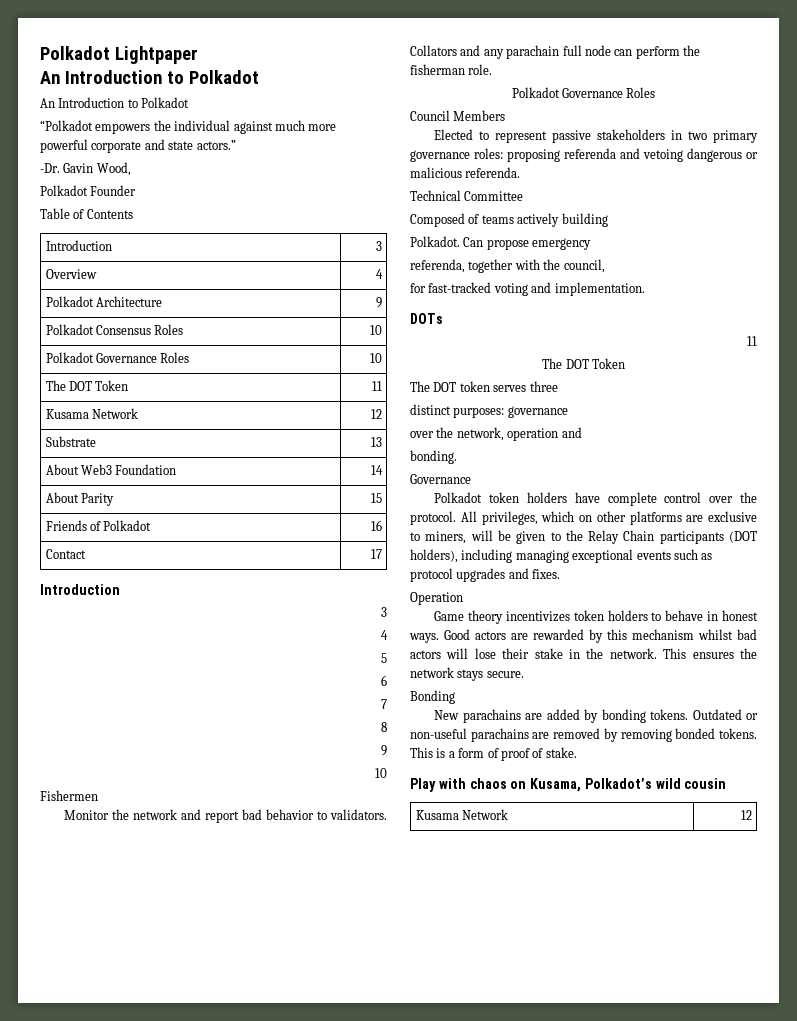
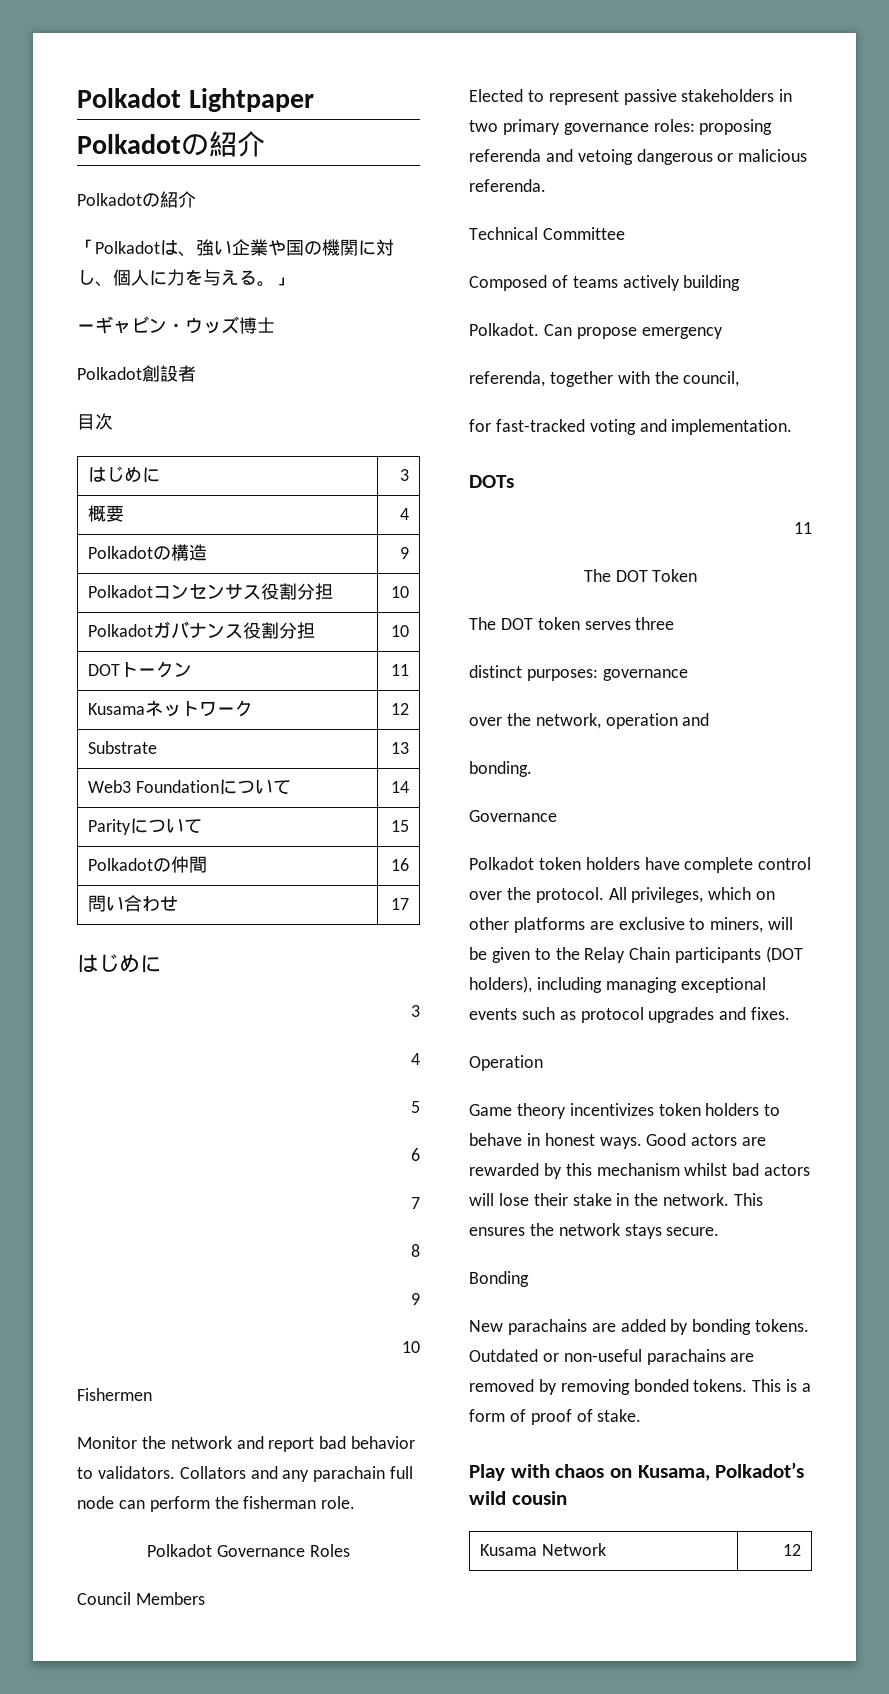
[40,70,259,84] [40,97,190,108] [40,120,337,134] [40,139,236,153] [40,162,131,176] [40,185,137,196] [40,208,133,219] [45,240,112,251] [375,241,382,251] [45,269,97,279] An Introduction to Polkadot // An Introduction to Polkadot // “Polkadot empowers the individual against much more powerful corporate and state actors.” // -Dr. Gavin Wood, // Polkadot Founder // Table of Contents // Introduction | 3 // Overview -> [77,131,265,157] [77,191,196,208] [77,239,394,257] [77,269,293,287] [77,316,275,334] [77,365,196,382] [77,413,113,430] [88,466,161,483] [399,469,409,481] [88,505,125,522] Polkadotの紹介 // Polkadotの紹介 // 「Polkadotは、強い企業や国の機関に対し、個人に力を与える。」 // ーギャビン・ウッズ博士 // Polkadot創設者 // 目次 // はじめに | 3 // 概要
[95,296,162,307] Architecture -> [153,544,208,561] の構造
[95,324,184,335] [369,325,382,335] [45,352,190,363] [369,353,382,363] [45,380,129,391] Consensus Roles | 10 // Polkadot Governance Roles | 10 // The DOT Token -> [153,583,334,600] [390,586,409,598] [88,621,316,639] [390,625,409,637] [88,661,193,678] コンセンサス役割分担 | 10 // Polkadotガバナンス役割分担 | 10 // DOTトークン
[91,408,138,419] Network -> [145,700,254,717] ネットワーク
[45,464,79,475] About -> (409, 748) none
(177, 469) none -> [218,779,291,795] について
[45,492,79,503] About -> (409, 787) none
(114, 499) none -> [130,818,203,834] について
[45,520,152,531] Friends of Polkadot -> [88,856,208,873] Polkadotの仲間
[45,549,86,559] Contact -> [88,895,179,912] 問い合わせ
[40,584,120,595] Introduction -> [77,954,161,973] はじめに

